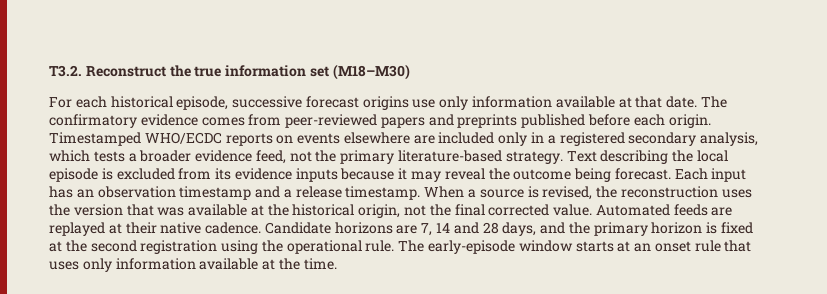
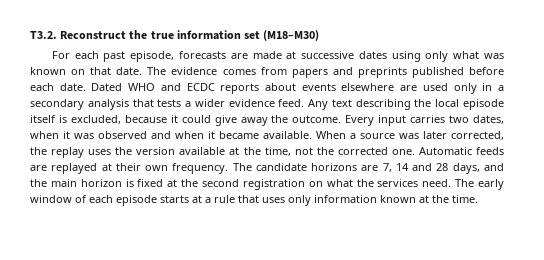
[110,96,632,110] historical episode, successive forecast origins use only information available at -> [103,51,505,62] [30,67,86,75] past episode, forecasts are made at successive dates using only what was known on
[49,114,137,128] confirmatory -> (167, 71) none
[285,114,378,128] peer-reviewed -> (287, 71) none
[668,114,711,128] [49,132,294,146] origin. Timestamped WHO/ECDC reports on -> [59,83,296,94] date. Dated WHO and ECDC reports about
[438,132,495,144] included -> [422,83,448,91] used
[559,132,759,146] [49,150,728,164] [49,168,747,182] [49,186,718,200] registered secondary analysis, which tests a broader evidence feed, not the primary literature-based strategy. Text describing the local episode is excluded from its evidence inputs because it may reveal the outcome being forecast. Each input has an observation timestamp and a release timestamp. When a source is revised, the reconstruction -> [30,99,505,110] [30,115,504,126] [30,131,504,140] [30,147,85,158] secondary analysis that tests a wider evidence feed. Any text describing the local episode itself is excluded, because it could give away the outcome. Every input carries two dates, when it was observed and when it became available. When a source was later corrected, the replay
[126,204,670,218] that was available at the historical origin, not the final corrected value. Automated -> [179,147,472,156] available at the time, not the corrected one. Automatic
[160,222,331,234] native cadence. Candidate -> [145,163,307,174] own frequency. The candidate
[593,222,648,236] primary -> [50,179,77,187] main
[221,240,691,254] using the operational rule. The early-episode window starts at an onset -> [308,179,505,190] [30,195,211,206] on what the services need. The early window of each episode starts at a
[199,258,259,270] available -> [380,195,416,203] known

